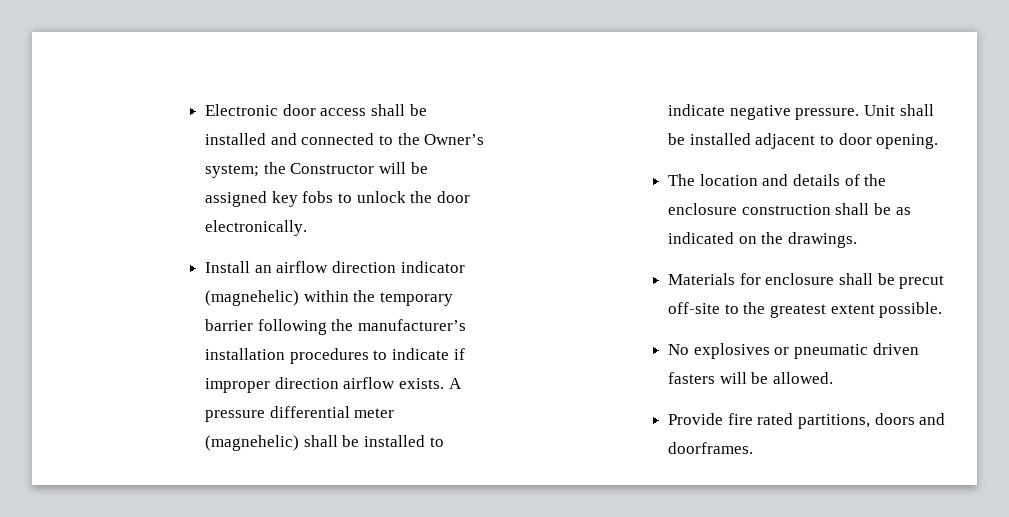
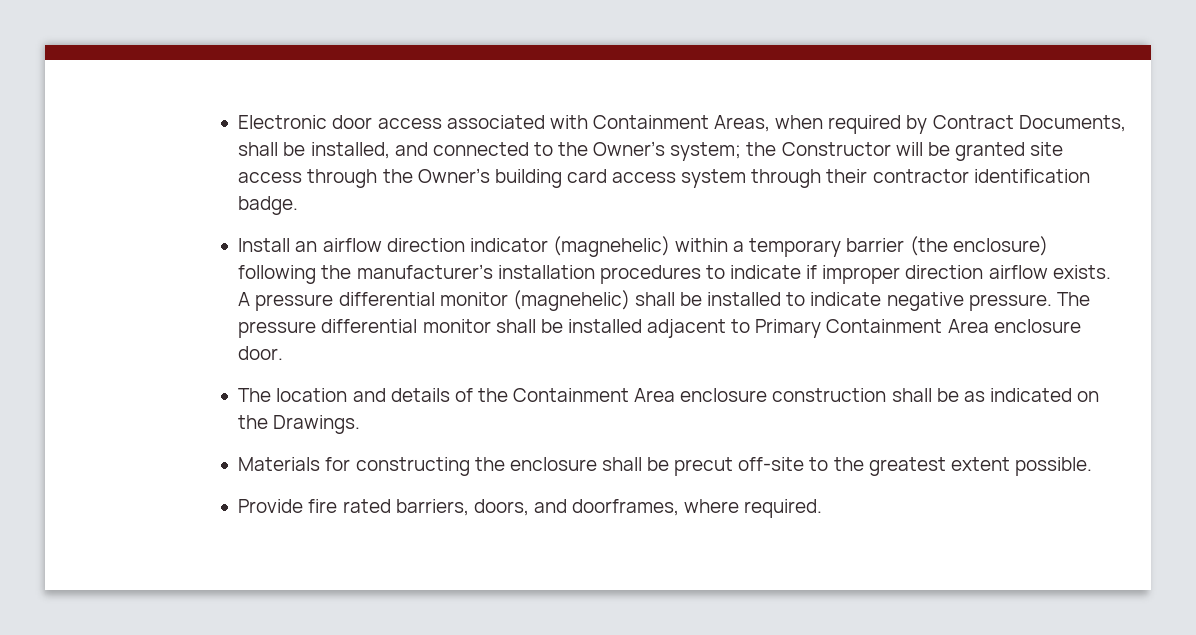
[371,104,427,116] [205,133,267,145] shall be installed -> [446,115,1126,134] [238,142,390,159] associated with Containment Areas, when required by Contract Documents, shall be installed,
[205,191,470,207] [205,220,308,236] assigned key fobs to unlock the door electronically. -> [954,142,1064,161] [238,168,1090,188] [238,196,299,215] granted site access through the Owner’s building card access system through their contractor identification badge.
[353,290,376,302] the -> [733,241,745,252] a
(254, 325) none -> [909,236,1048,256] (the enclosure)
[354,408,395,418] meter -> [439,292,508,306] monitor
[864,105,896,116] Unit -> [1056,292,1090,306] [238,319,491,338] The pressure differential monitor
[838,133,939,149] door opening. -> [755,319,1081,338] [238,346,284,360] Primary Containment Area enclosure door.
(887, 180) none -> [513,388,676,402] Containment Area
[788,232,858,248] drawings. -> [273,415,361,434] Drawings.
(761, 279) none -> [355,457,505,476] constructing the
[668,343,919,359] [668,372,834,384] [668,413,946,429] [668,442,754,454] No explosives or pneumatic driven fasters will be allowed. // Provide fire rated partitions, doors and doorframes. -> [238,499,823,518] Provide fire rated barriers, doors, and doorframes, where required.

